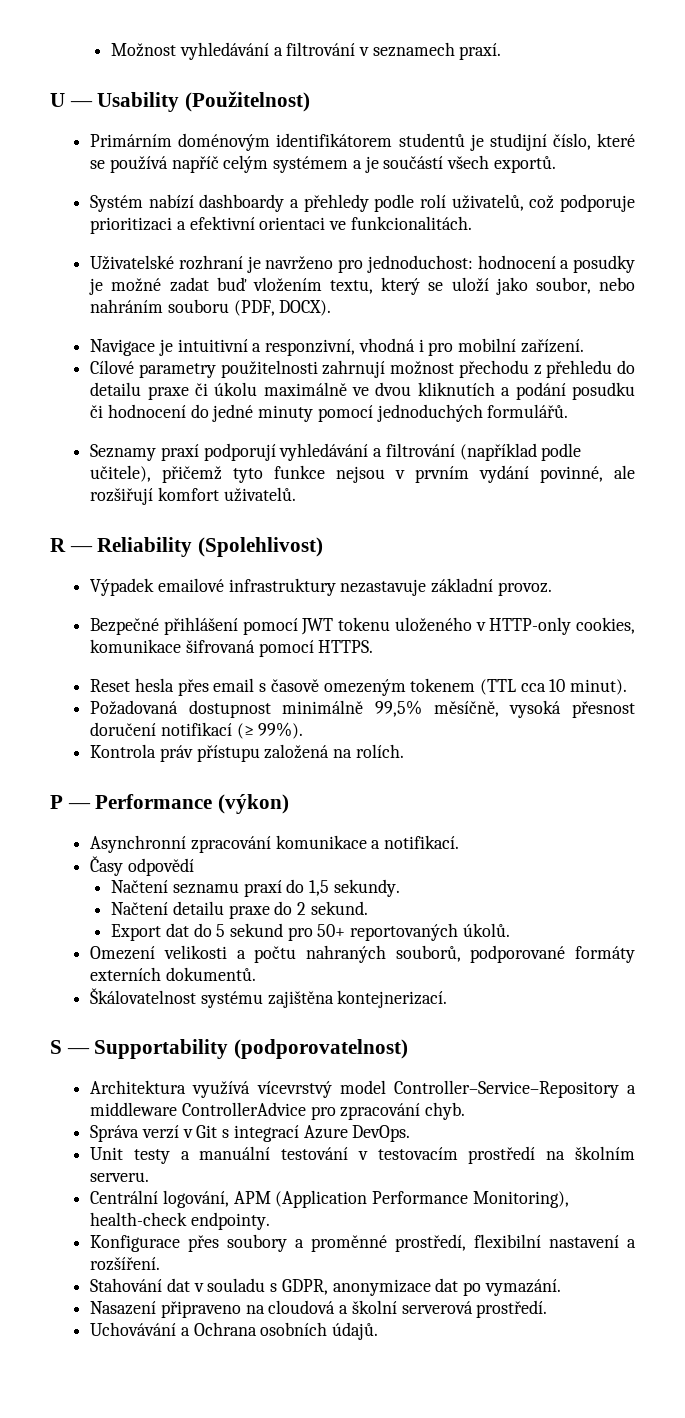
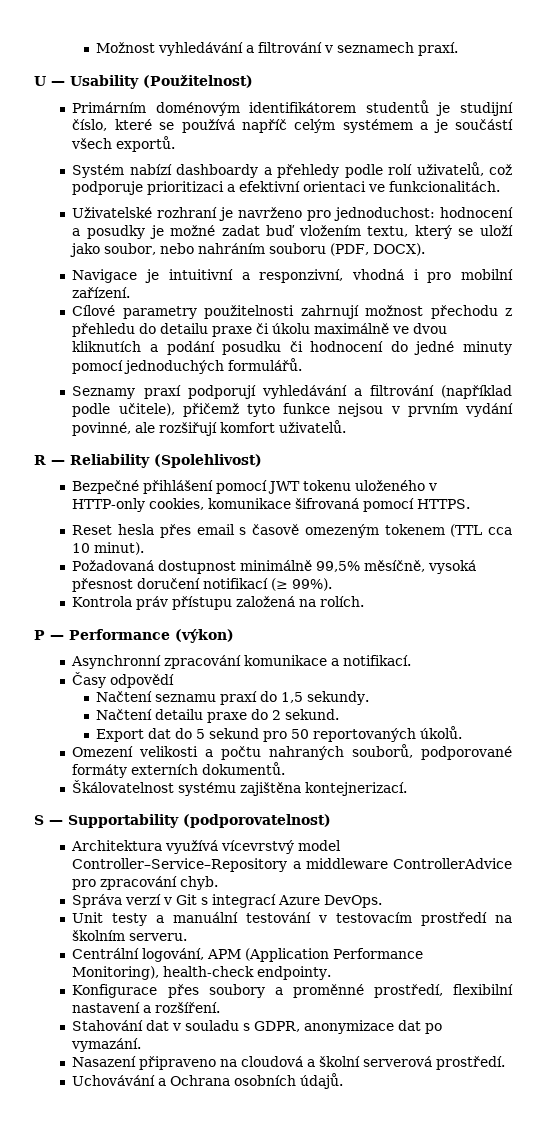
[90,578,552,596] // Výpadek emailové infrastruktury nezastavuje základní provoz. -> (262, 461) none
[317,924,346,937] 50+ -> [290,729,309,739] 50

